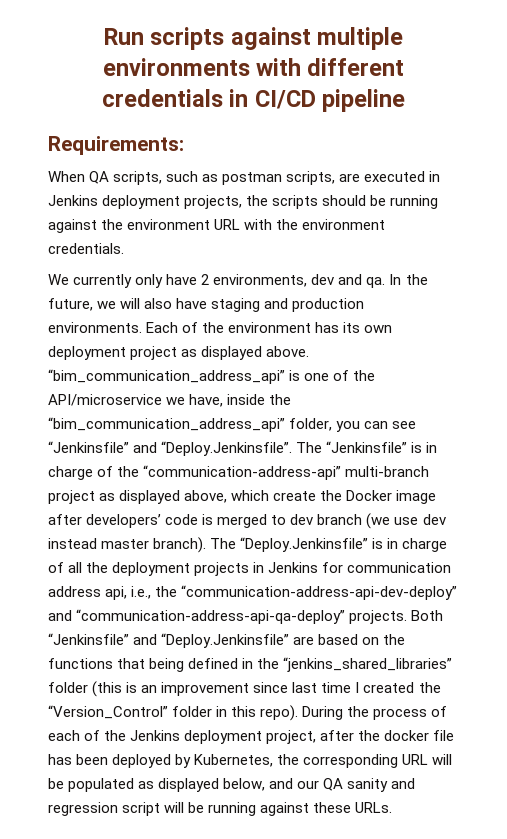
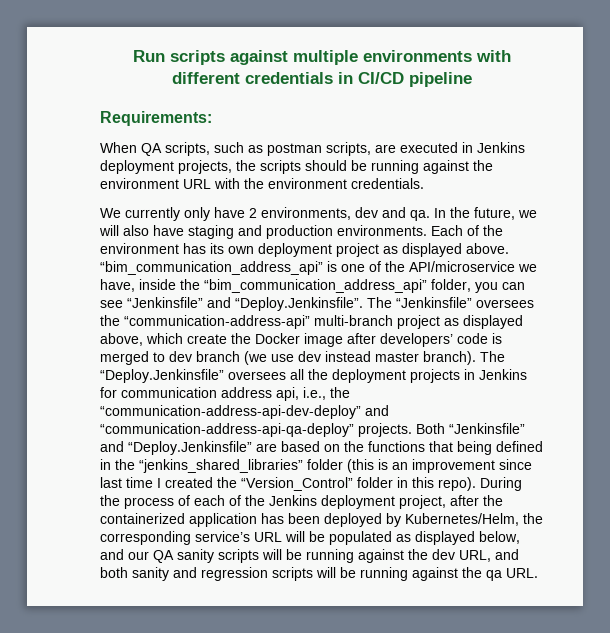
[411,442,438,453] [48,466,114,480] is in charge of -> [476,299,534,308] oversees
[372,538,448,552] [48,562,64,573] is in charge of -> [228,371,286,380] oversees
[384,730,455,741] docker file -> [100,513,257,527] containerized application
[194,754,274,767] Kubernetes, -> [405,513,519,526] Kubernetes/Helm,
(399, 761) none -> [195,531,250,542] service’s
[391,778,416,789] [48,802,393,816] and regression script will be running against these URLs. -> [218,549,519,563] [100,567,538,581] scripts will be running against the dev URL, and both sanity and regression scripts will be running against the qa URL.

